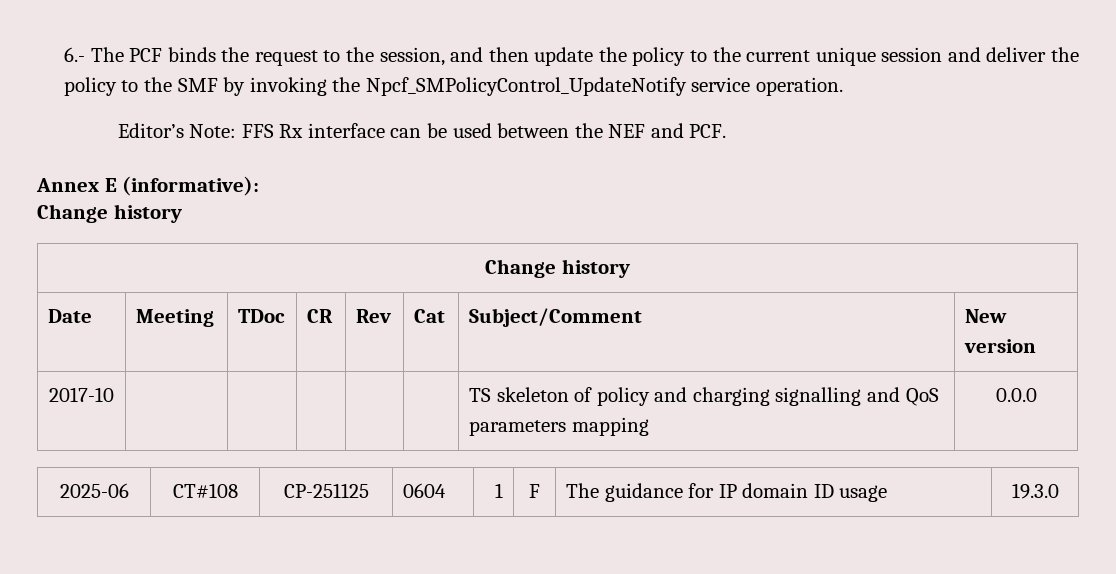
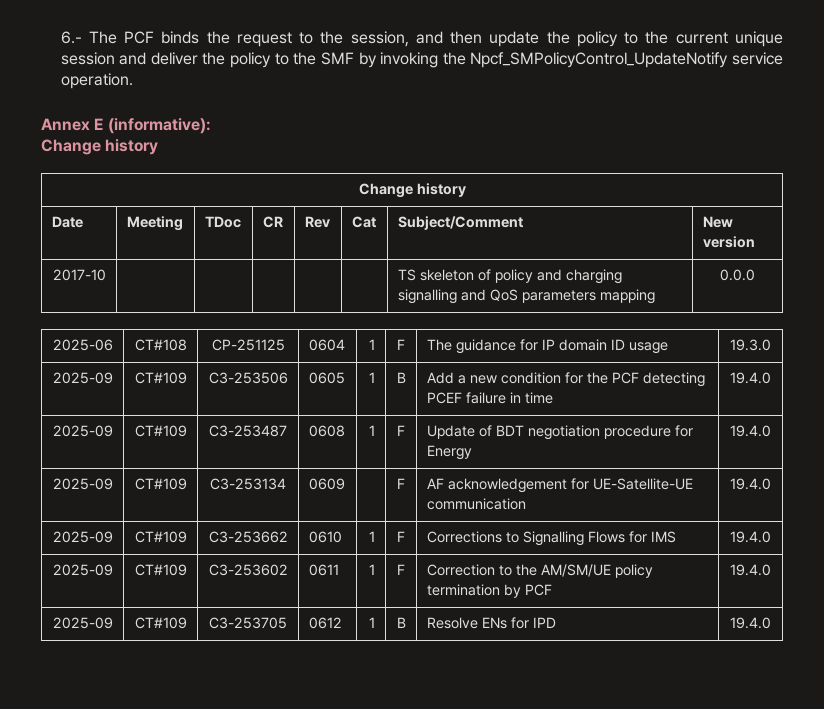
[117,123,727,138] // Editor’s Note: FFS Rx interface can be used between the NEF and PCF. -> (133, 81) none
(1059, 491) none -> [52,372,113,384] [134,372,187,384] [208,372,288,384] [308,372,345,384] [369,372,376,383] [396,372,406,383] [426,372,705,387] [426,392,553,404] [730,372,771,384] [52,425,113,437] [134,425,187,437] [209,425,287,437] [308,425,345,437] [369,425,376,436] [397,425,405,436] [426,425,693,440] [426,445,472,460] [730,425,771,437] [52,478,113,490] [134,478,187,490] [210,478,286,490] [308,478,345,490] [397,478,405,489] [426,478,693,493] [426,498,526,510] [730,478,771,490] [52,531,113,543] [134,531,187,543] [208,531,288,543] [308,531,342,543] [369,531,376,542] [397,531,405,542] [426,531,676,546] [730,531,771,543] [52,564,113,576] [134,564,187,576] [208,564,288,576] [308,564,339,576] [369,564,376,575] [397,564,405,575] [426,564,653,578] [426,584,552,598] [730,564,771,576] [52,617,113,629] [134,617,187,629] [209,617,287,629] [308,617,342,629] [369,617,376,628] [396,617,406,628] [426,617,556,629] [730,617,771,629] // 2025-09 | CT#109 | C3-253506 | 0605 | 1 | B | Add a new condition for the PCF detecting PCEF failure in time | 19.4.0 // 2025-09 | CT#109 | C3-253487 | 0608 | 1 | F | Update of BDT negotiation procedure for Energy | 19.4.0 // 2025-09 | CT#109 | C3-253134 | 0609 | | F | AF acknowledgement for UE-Satellite-UE communication | 19.4.0 // 2025-09 | CT#109 | C3-253662 | 0610 | 1 | F | Corrections to Signalling Flows for IMS | 19.4.0 // 2025-09 | CT#109 | C3-253602 | 0611 | 1 | F | Correction to the AM/SM/UE policy termination by PCF | 19.4.0 // 2025-09 | CT#109 | C3-253705 | 0612 | 1 | B | Resolve ENs for IPD | 19.4.0

